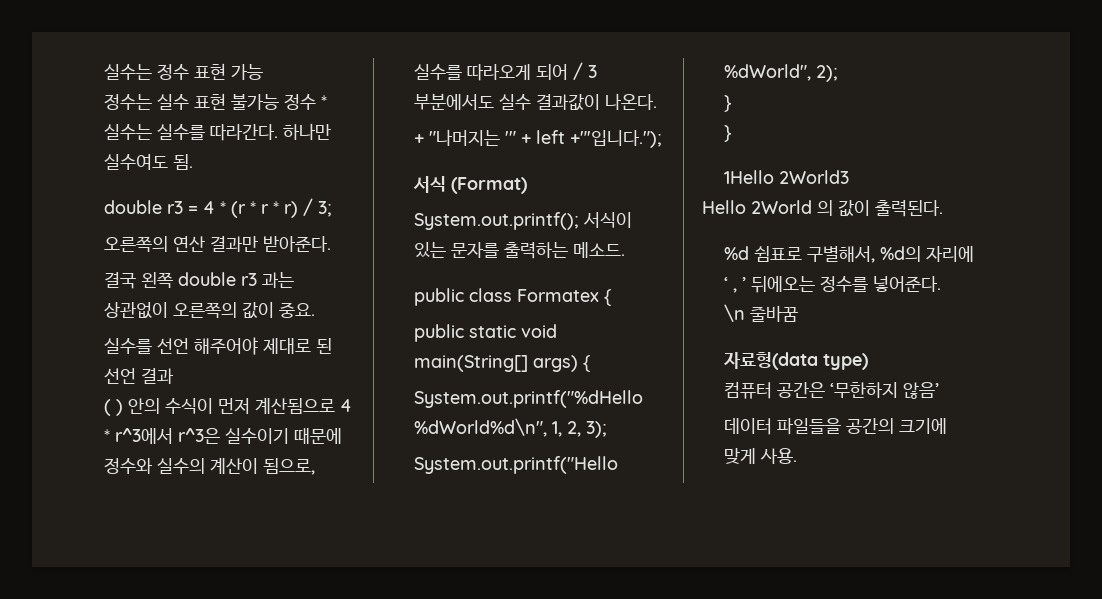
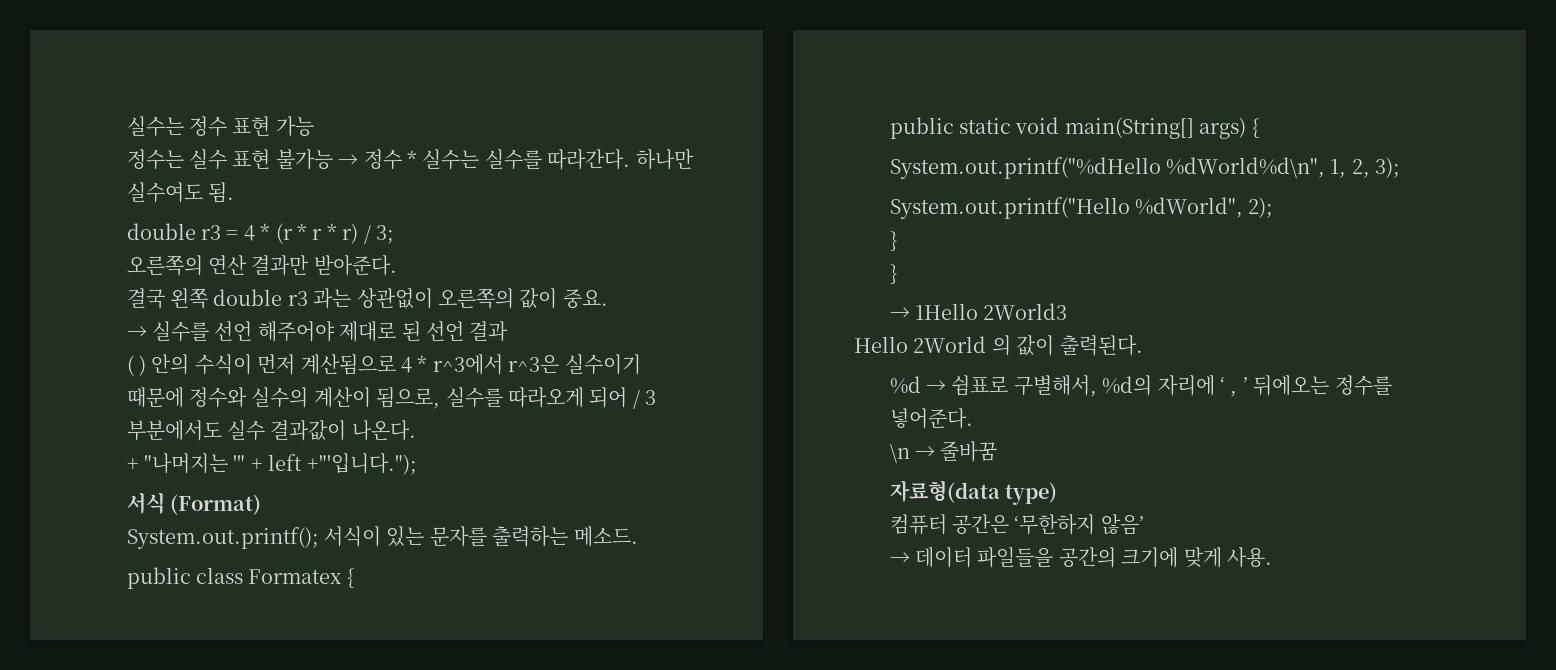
(279, 102) none -> [338,154,359,167] →
(315, 310) none -> [126,326,147,339] →
(732, 133) none -> [889,307,910,320] →
(749, 253) none -> [926,380,947,393] →
(745, 313) none -> [915,446,936,459] →
(939, 390) none -> [889,552,910,565] →

